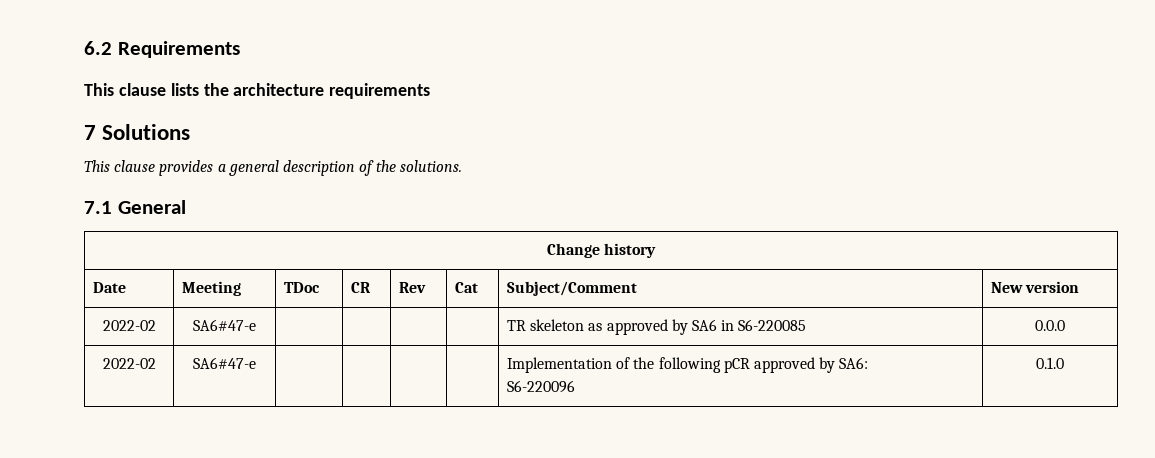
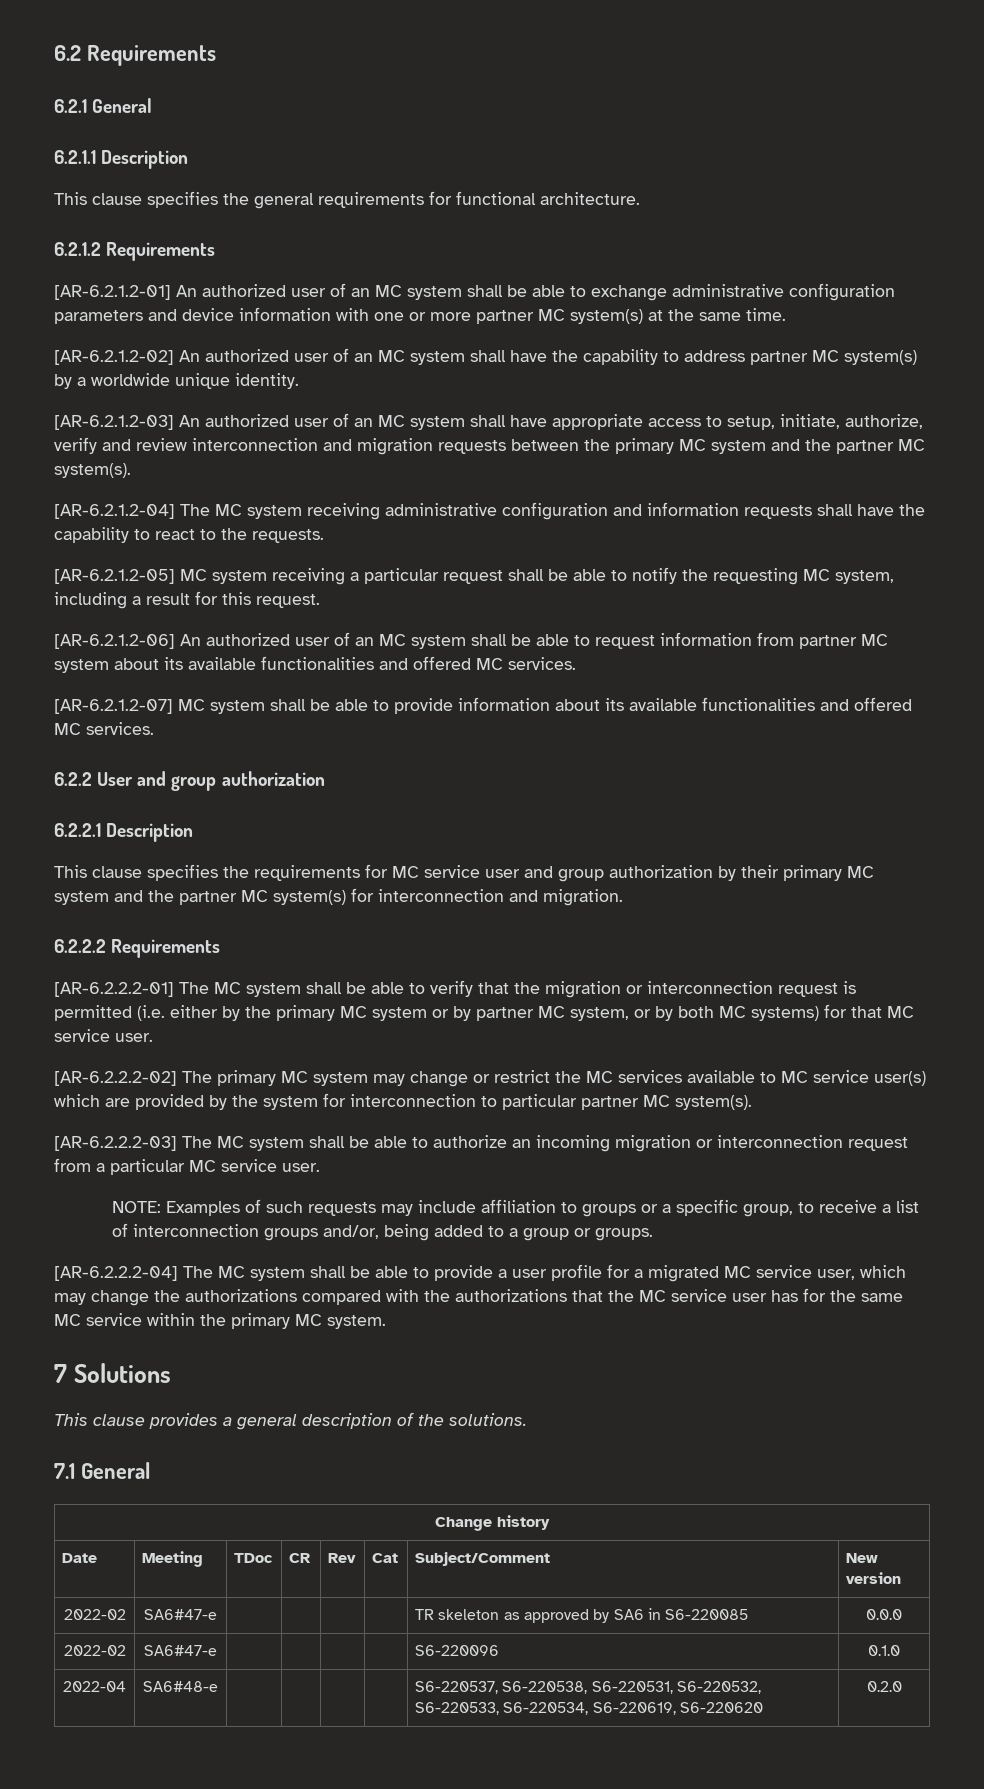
[84,83,431,99] This clause lists the architecture requirements -> [54,98,153,113] [54,150,189,169] [54,191,640,209] [54,242,216,261] [54,283,895,301] [54,307,786,324] [54,348,917,365] [54,373,299,389] [54,413,923,430] [54,437,925,455] [54,463,131,478] [54,502,925,520] [54,527,324,543] [54,567,894,585] [54,591,320,609] [54,632,888,649] [54,656,576,673] [54,697,912,714] [54,722,154,735] [54,771,325,791] [54,823,194,842] [54,864,874,882] [54,888,623,906] [54,939,221,958] [54,980,856,998] [54,1004,914,1021] [54,1029,153,1042] [54,1070,926,1087] [54,1093,752,1110] [54,1135,908,1152] [54,1158,320,1175] [112,1199,920,1217] [112,1223,654,1241] [54,1264,906,1282] [54,1288,903,1306] [54,1313,386,1329] 6.2.1 General // 6.2.1.1 Description // This clause specifies the general requirements for functional architecture. // 6.2.1.2 Requirements // [AR-6.2.1.2-01] An authorized user of an MC system shall be able to exchange administrative configuration parameters and device information with one or more partner MC system(s) at the same time. // [AR-6.2.1.2-02] An authorized user of an MC system shall have the capability to address partner MC system(s) by a worldwide unique identity. // [AR-6.2.1.2-03] An authorized user of an MC system shall have appropriate access to setup, initiate, authorize, verify and review interconnection and migration requests between the primary MC system and the partner MC system(s). // [AR-6.2.1.2-04] The MC system receiving administrative configuration and information requests shall have the capability to react to the requests. // [AR-6.2.1.2-05] MC system receiving a particular request shall be able to notify the requesting MC system, including a result for this request. // [AR-6.2.1.2-06] An authorized user of an MC system shall be able to request information from partner MC system about its available functionalities and offered MC services. // [AR-6.2.1.2-07] MC system shall be able to provide information about its available functionalities and offered MC services. // 6.2.2 User and group authorization // 6.2.2.1 Description // This clause specifies the requirements for MC service user and group authorization by their primary MC system and the partner MC system(s) for interconnection and migration. // 6.2.2.2 Requirements // [AR-6.2.2.2-01] The MC system shall be able to verify that the migration or interconnection request is permitted (i.e. either by the primary MC system or by partner MC system, or by both MC systems) for that MC service user. // [AR-6.2.2.2-02] The primary MC system may change or restrict the MC services available to MC service user(s) which are provided by the system for interconnection to particular partner MC system(s). // [AR-6.2.2.2-03] The MC system shall be able to authorize an incoming migration or interconnection request from a particular MC service user. // NOTE: Examples of such requests may include affiliation to groups or a specific group, to receive a list of interconnection groups and/or, being added to a group or groups. // [AR-6.2.2.2-04] The MC system shall be able to provide a user profile for a migrated MC service user, which may change the authorizations compared with the authorizations that the MC service user has for the same MC service within the primary MC system.
[507,357,869,373] [507,380,576,393] [1036,357,1064,369] Implementation of the following pCR approved by SA6: // S6-220096 | 0.1.0 -> [415,1645,500,1656] [868,1645,900,1656] [63,1681,126,1692] [143,1681,218,1692] [415,1681,762,1694] [415,1702,764,1715] [866,1681,902,1692] S6-220096 | 0.1.0 // 2022-04 | SA6#48-e | | | | | S6-220537, S6-220538, S6-220531, S6-220532, S6-220533, S6-220534, S6-220619, S6-220620 | 0.2.0

